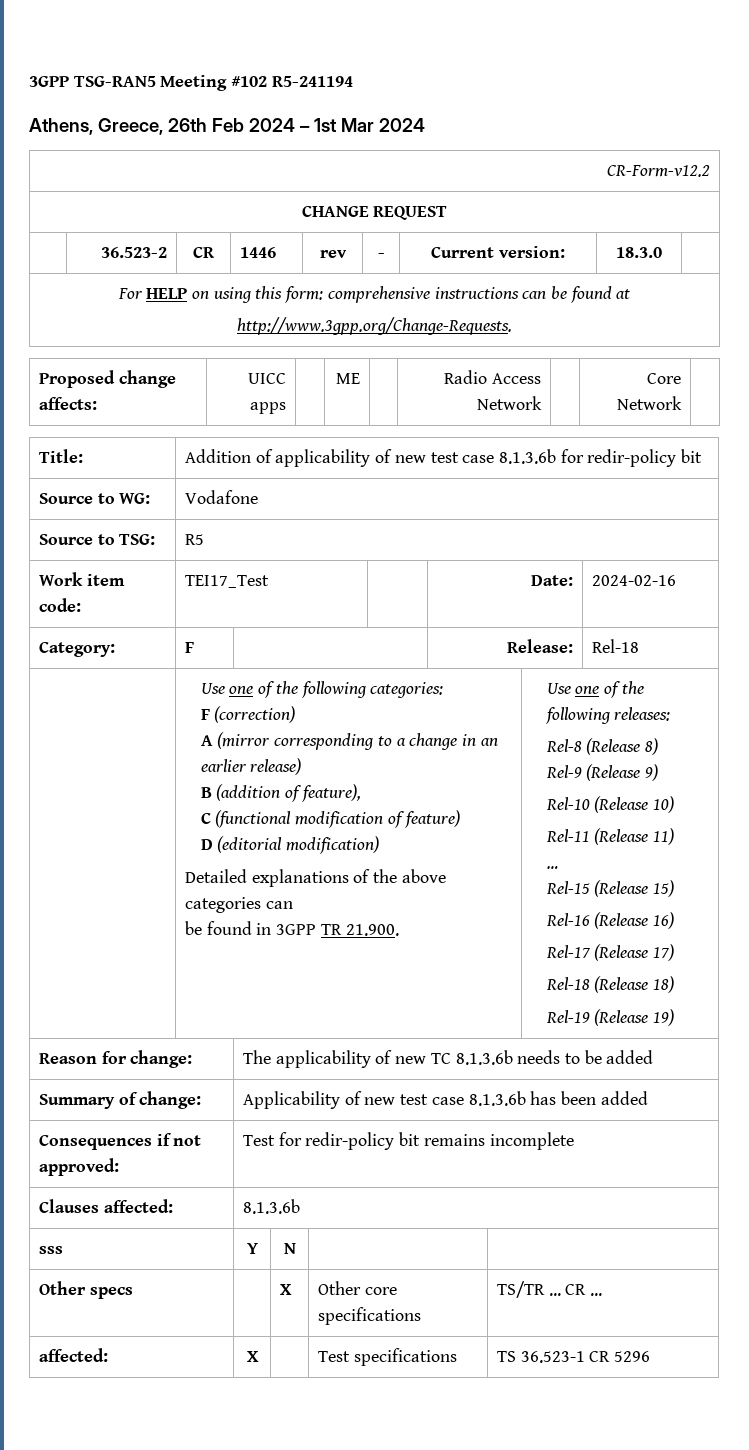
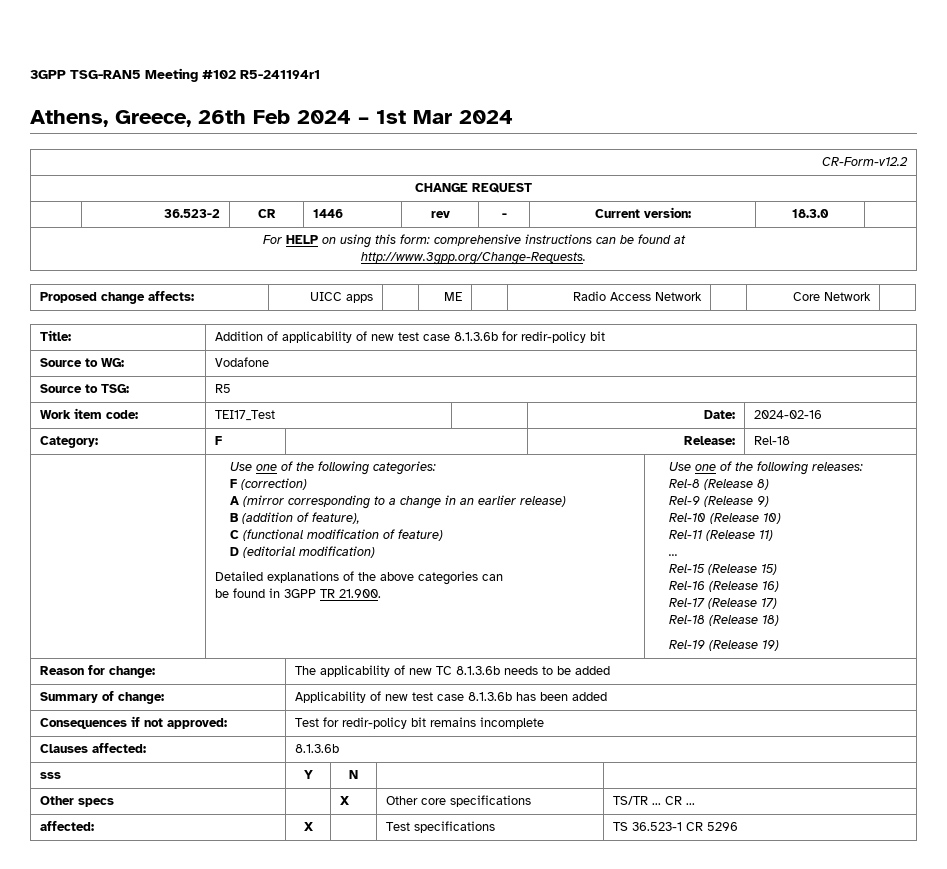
[271,76,353,87] R5-241194 -> [240,70,320,79] R5-241194r1

